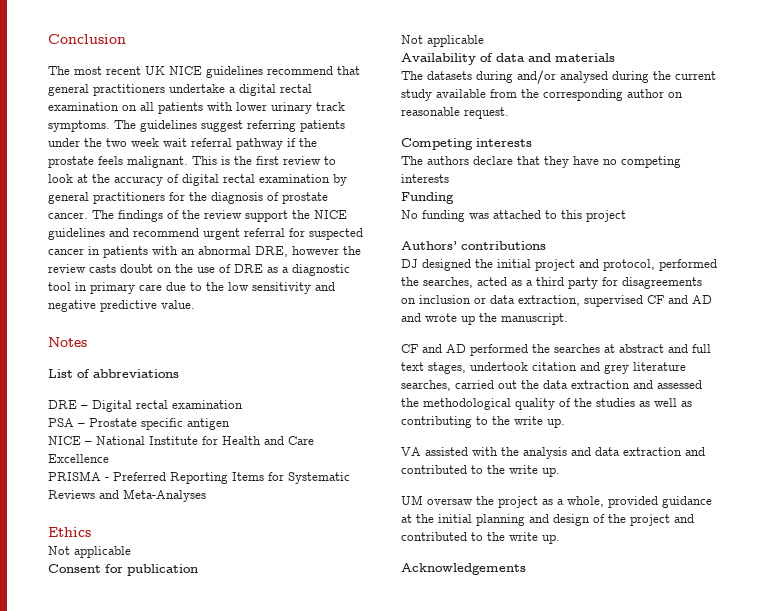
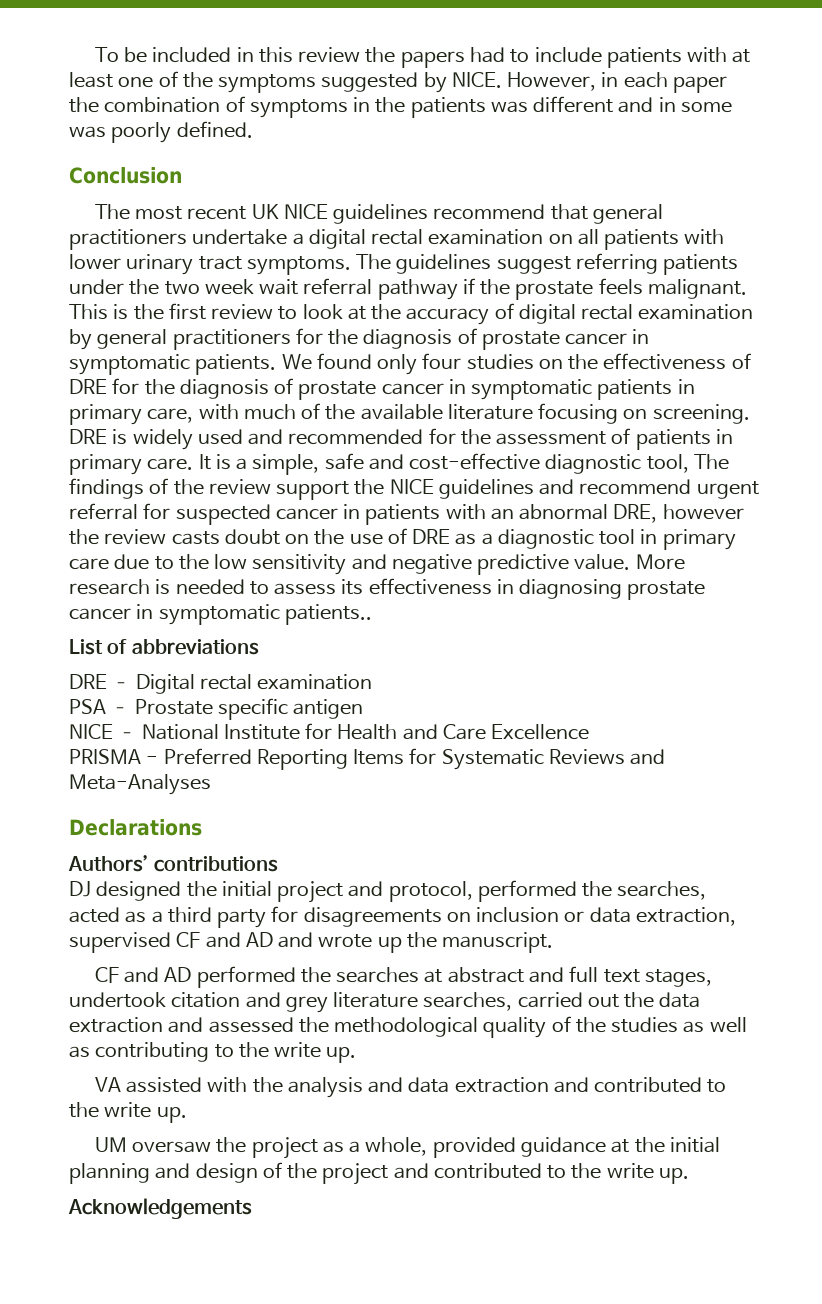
(48, 39) none -> [94,47,751,68] [69,71,727,93] [69,96,732,118] [69,121,253,143] To be included in this review the papers had to include patients with at least one of the symptoms suggested by NICE. However, in each paper the combination of symptoms in the patients was different and in some was poorly defined. //
[316,102,345,111] track -> [198,256,242,270] tract
[48,212,88,219] cancer. -> [565,329,650,345] [69,353,751,375] [69,378,695,400] [69,403,750,425] [69,428,733,450] [69,453,689,475] cancer in symptomatic patients. We found only four studies on the effectiveness of DRE for the diagnosis of prostate cancer in symptomatic patients in primary care, with much of the available literature focusing on screening. DRE is widely used and recommended for the assessment of patients in primary care. It is a simple, safe and cost-effective diagnostic tool,
[48,337,87,347] // Notes -> [635,554,685,570] [69,578,706,600] [69,604,372,625] More research is needed to assess its effectiveness in diagnosing prostate cancer in symptomatic patients..
[48,527,91,537] [48,546,131,558] [48,564,198,576] [401,35,484,47] [401,53,615,65] [401,70,716,84] [401,89,683,101] [401,107,509,119] [401,138,532,150] [401,156,681,168] [401,174,449,183] [401,192,454,204] [401,210,626,222] Ethics // Not applicable // Consent for publication // Not applicable // Availability of data and materials // The datasets during and/or analysed during the current study available from the corresponding author on reasonable request. // Competing interests // The authors declare that they have no competing interests // Funding // No funding was attached to this project -> [69,819,202,836] Declarations

